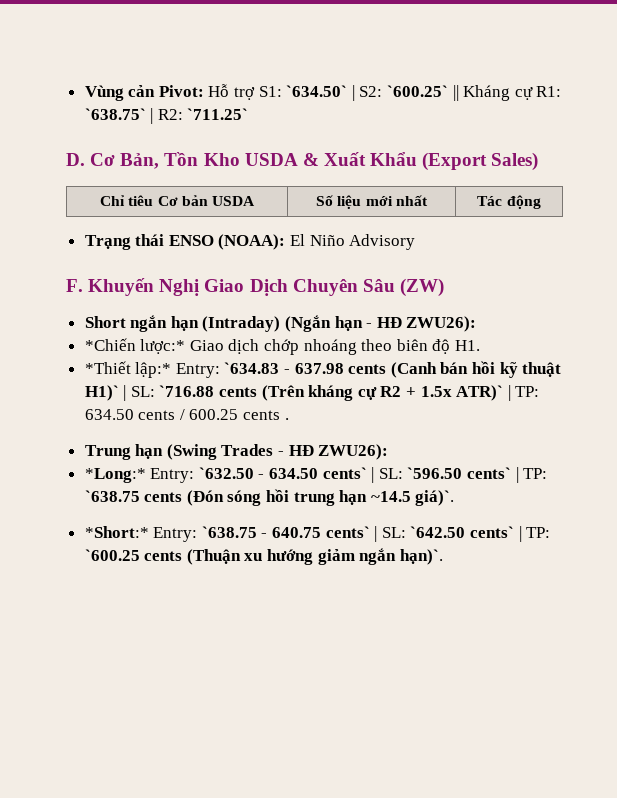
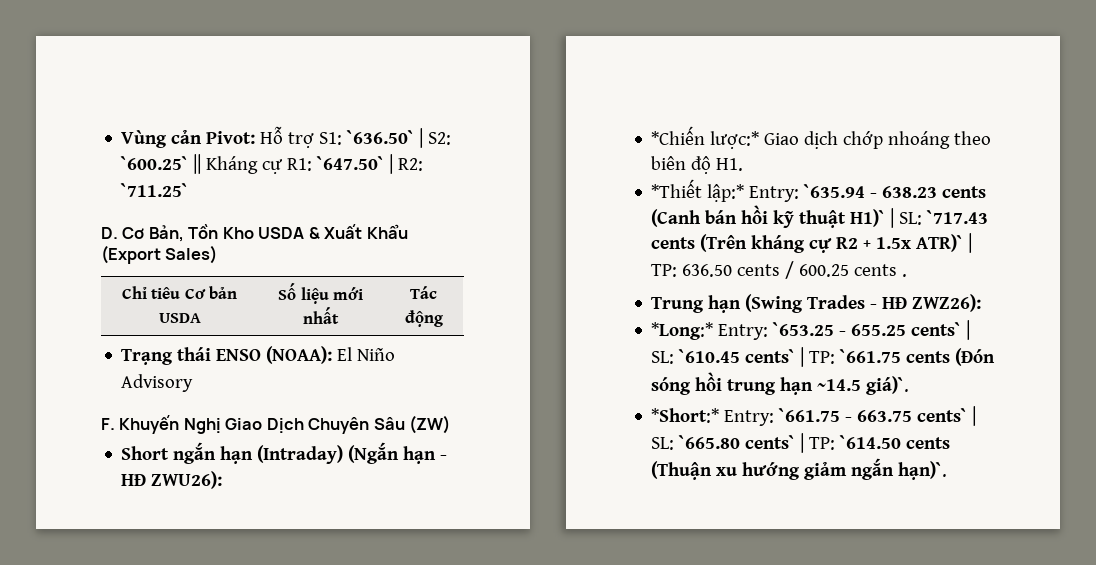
[286,85,348,97] `634.50` -> [346,130,415,144] `636.50`
[84,108,146,120] `638.75` -> [316,156,385,170] `647.50`
[224,362,344,374] `634.83 - 637.98 -> [803,184,938,198] `635.94 - 638.23
[159,385,215,397] `716.88 -> [926,210,989,224] `717.43
[84,409,134,420] 634.50 -> [682,264,733,277] 636.50
[318,444,389,460] ZWU26): -> [912,294,982,312] ZWZ26):
[198,467,548,483] [84,490,140,502] `632.50 - 634.50 cents` | SL: `596.50 cents` | TP: `638.75 -> [772,320,971,340] [651,347,902,367] `653.25 - 655.25 cents` | SL: `610.45 cents` | TP: `661.75
[201,526,551,542] [84,549,140,561] `638.75 - 640.75 cents` | SL: `642.50 cents` | TP: `600.25 -> [778,406,977,426] [651,433,902,453] `661.75 - 663.75 cents` | SL: `665.80 cents` | TP: `614.50

